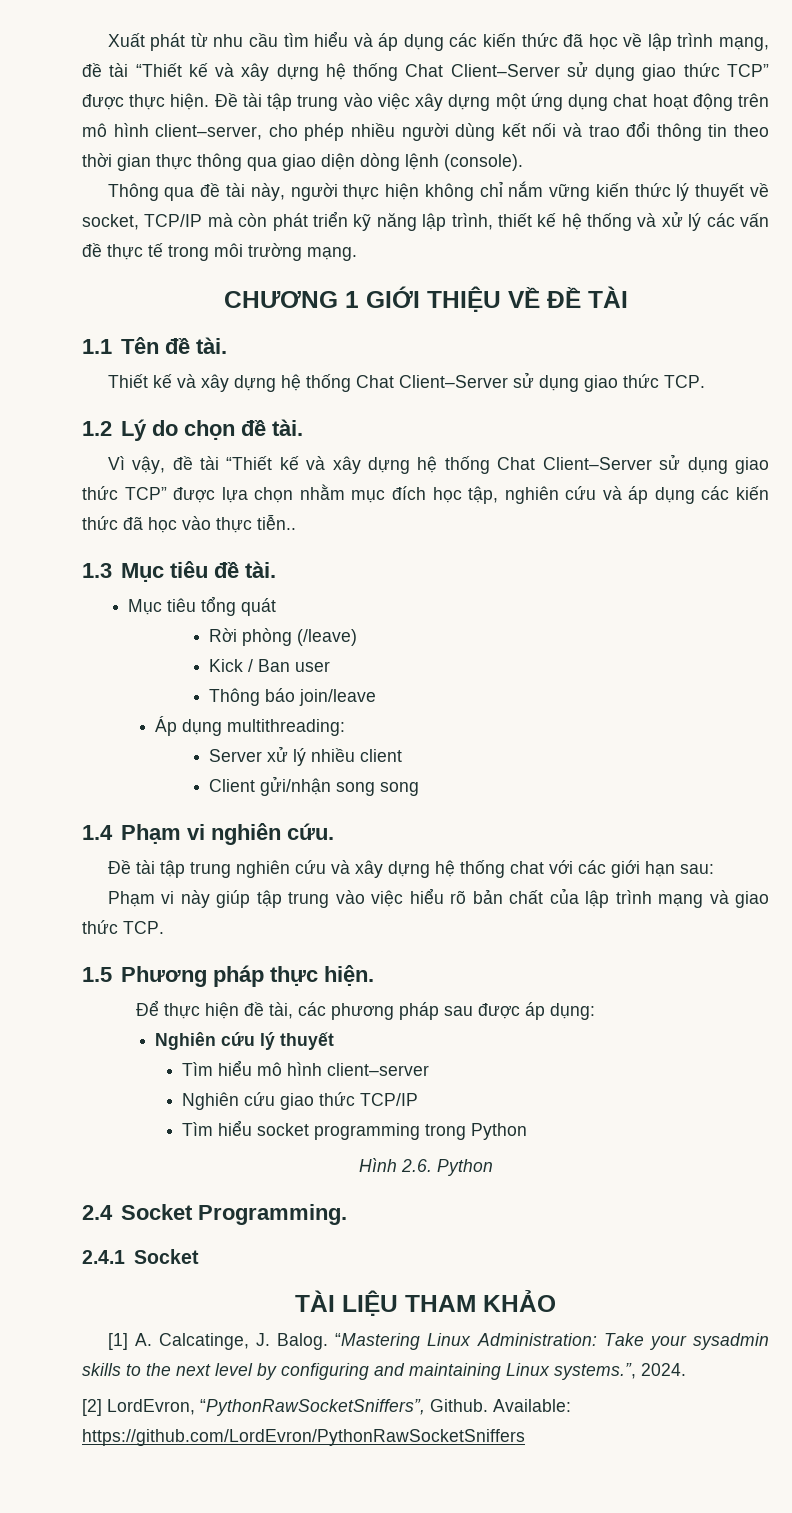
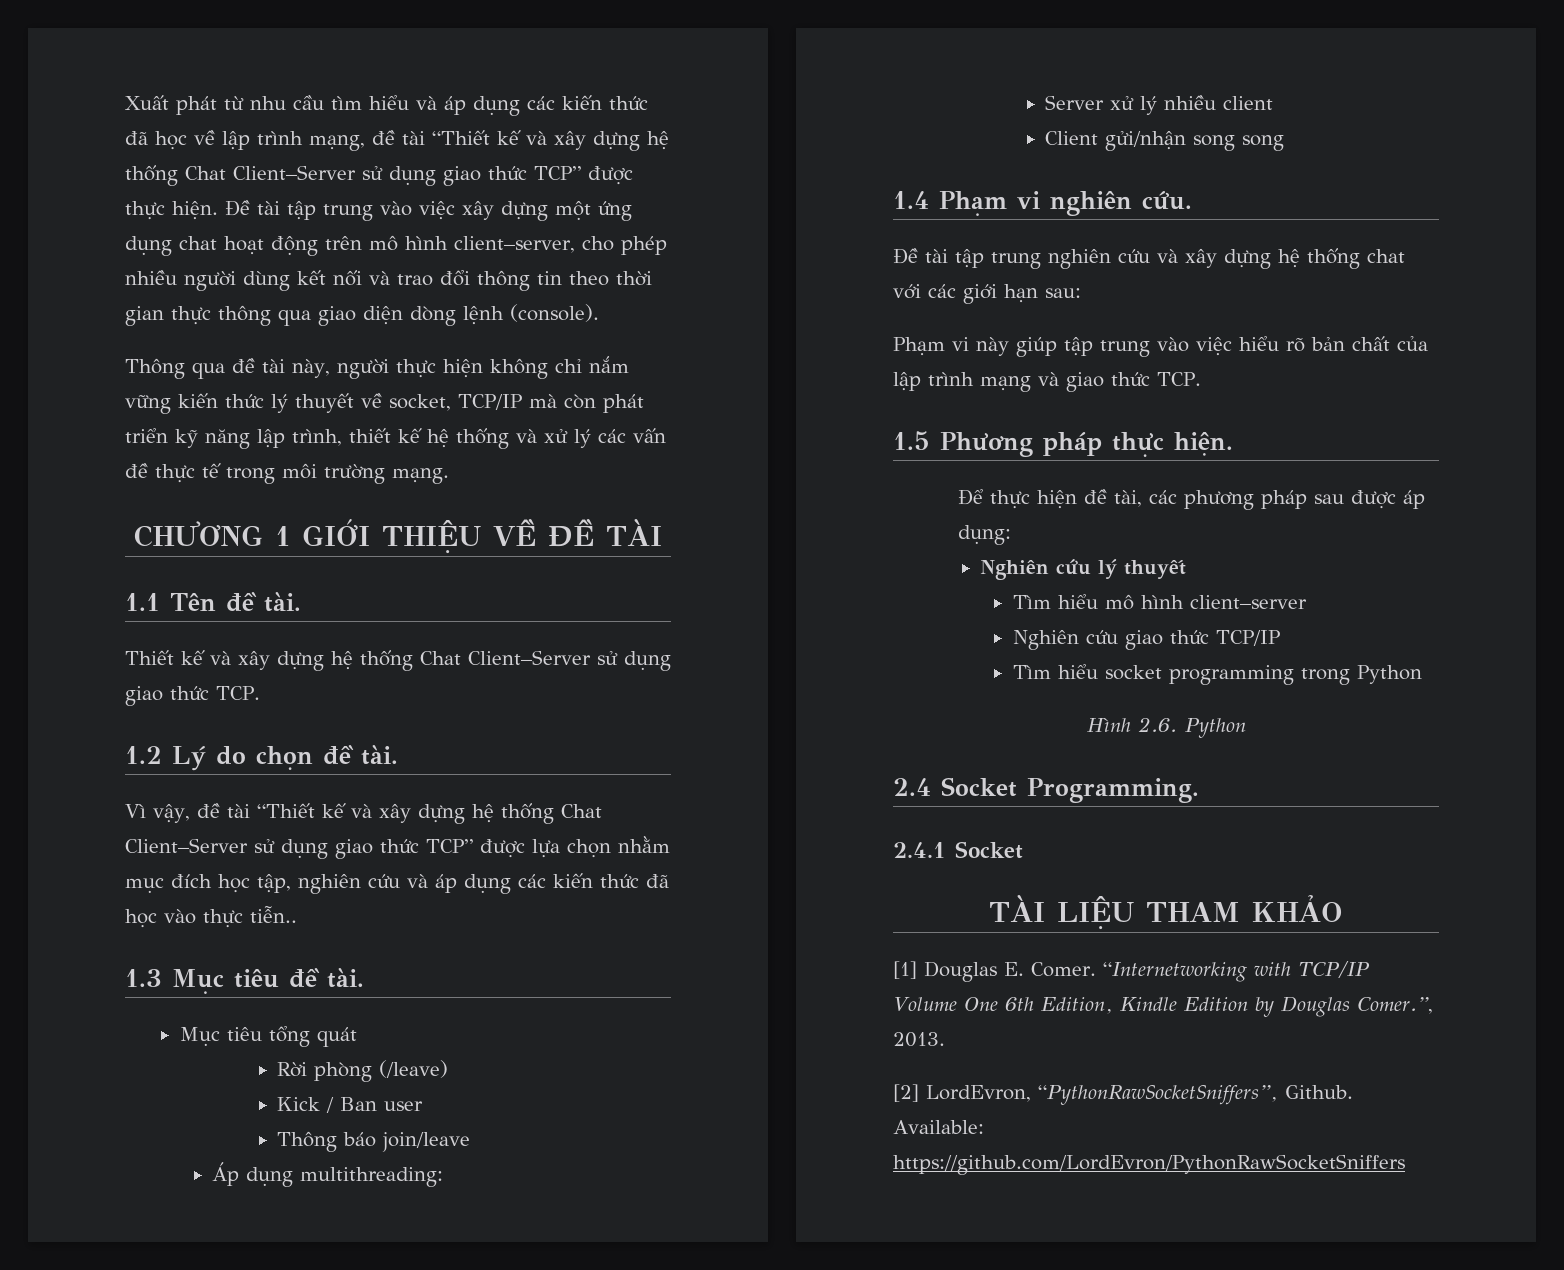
[134,1333,769,1350] [82,1363,686,1380] A. Calcatinge, J. Balog. “Mastering Linux Administration: Take your sysadmin skills to the next level by configuring and maintaining Linux systems.”, 2024. -> [924,961,1370,982] [893,996,1433,1017] [893,1032,945,1047] Douglas E. Comer. “Internetworking with TCP/IP Volume One 6th Edition, Kindle Edition by Douglas Comer.”, 2013.

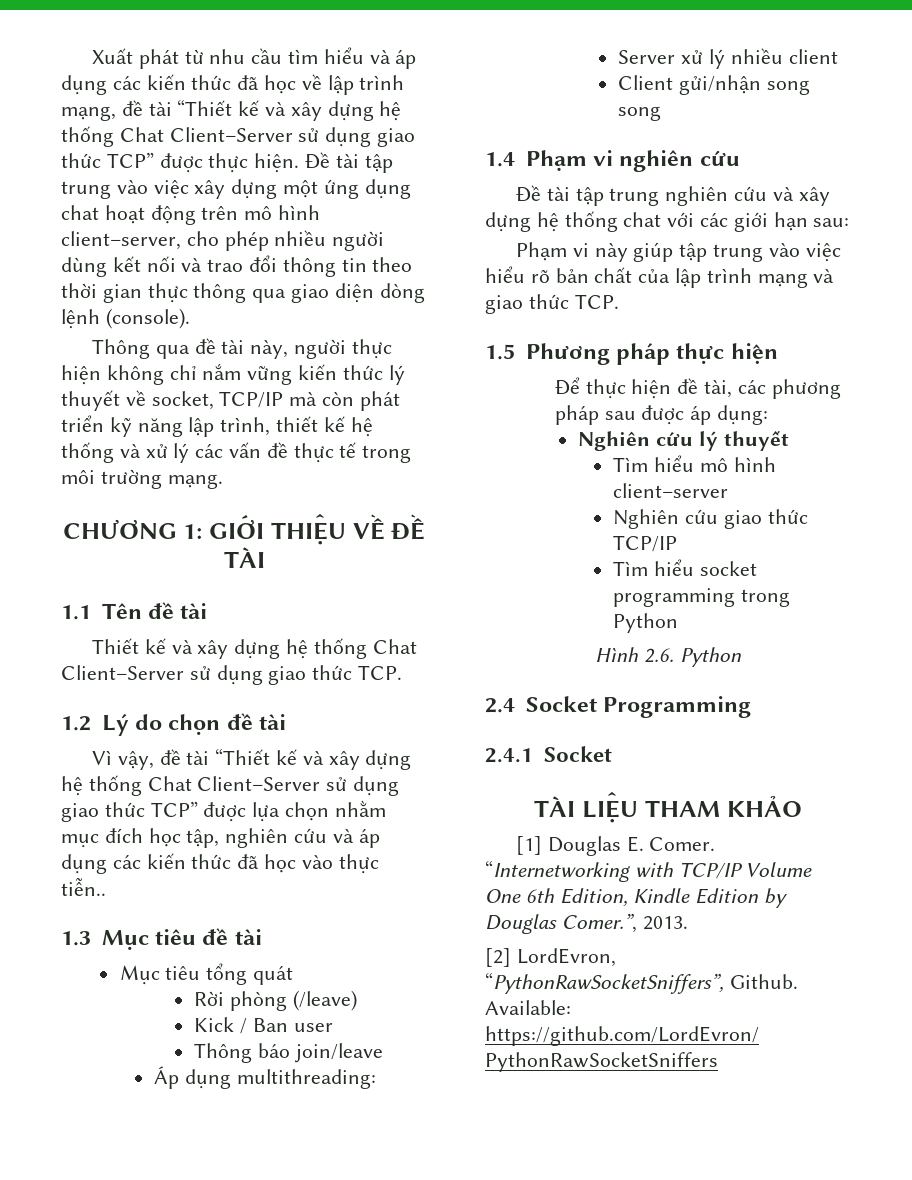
[275,526,290,546] 1 -> [183,524,203,539] 1:
[264,592,302,612] tài. -> [180,603,208,619] tài
[361,745,399,765] tài. -> [259,714,287,730] tài
[327,968,365,988] tài. -> [234,929,262,945] tài
[1142,191,1193,210] cứu. -> [699,150,740,166] cứu
[1174,432,1234,456] hiện. -> [730,343,778,364] hiện
[1027,778,1200,803] Programming. -> [603,696,752,718] Programming

